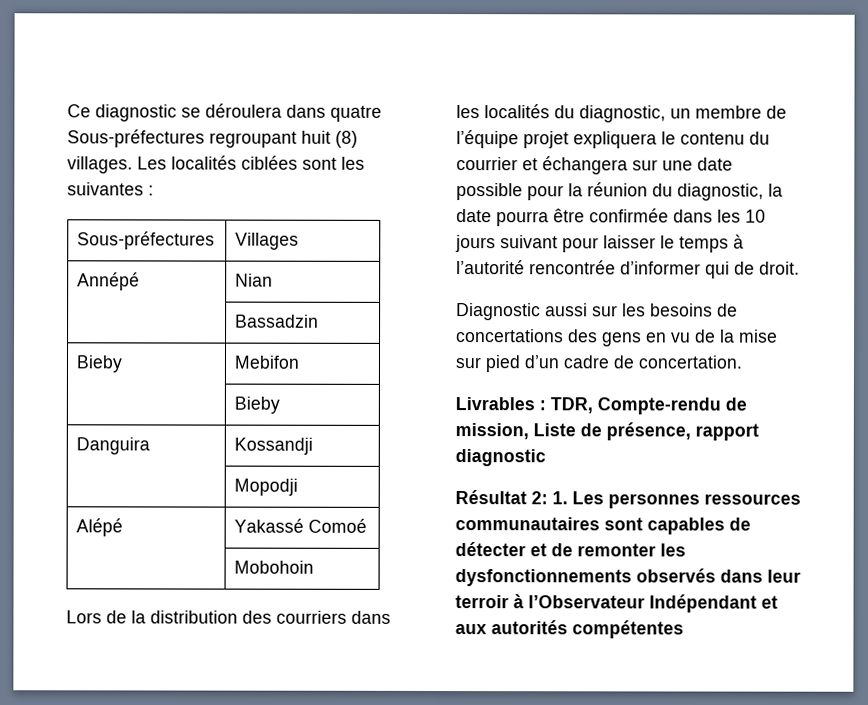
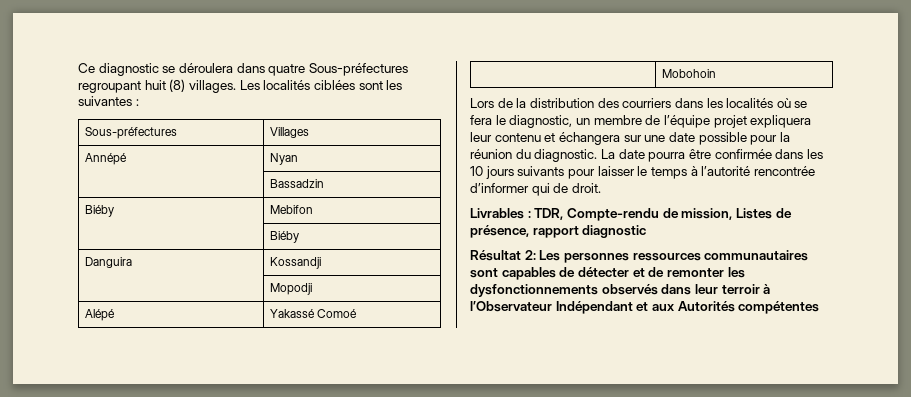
[235,273,274,287] Nian -> [269,153,298,165] Nyan
[76,355,123,373] Bieby -> [84,205,114,217] Biéby
[234,396,281,414] Bieby -> [269,231,299,243] Biéby
[554,105,575,119] du -> [776,98,808,108] [470,115,506,125] où se fera le
[661,131,770,145] [456,157,518,171] le contenu du courrier -> [470,132,541,142] leur contenu
[677,183,783,201] diagnostic, la -> [534,149,615,162] diagnostic. La
[500,235,558,249] suivant -> [517,166,565,176] suivants
[456,303,738,321] [456,329,778,347] [455,355,742,373] // Diagnostic aussi sur les besoins de concertations des gens en vu de la mise sur pied d’un cadre de concertation. -> (601, 188) none
[533,423,576,437] Liste -> [735,208,772,219] Listes
[552,491,568,505] 1. -> (536, 255) none
[491,620,568,635] autorités -> [677,301,735,312] Autorités

